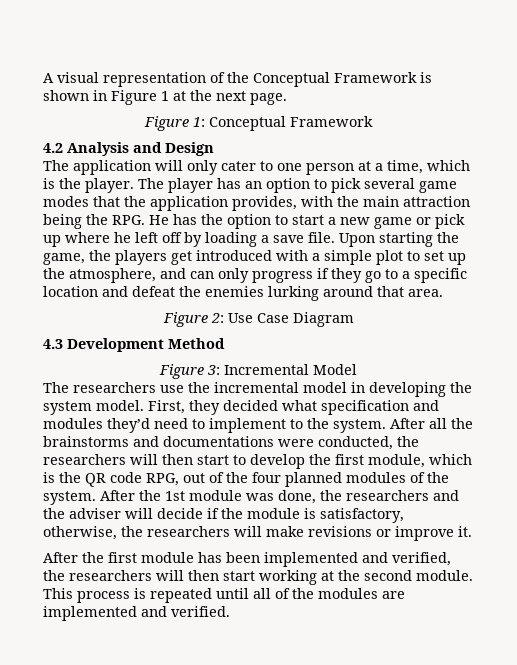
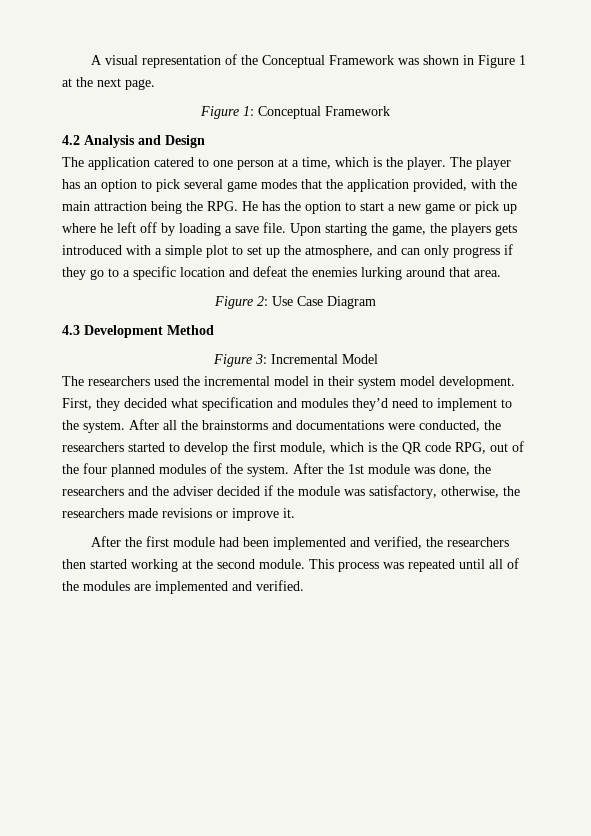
[420,72,432,83] is -> [398,58,420,65] was
[155,160,256,175] will only cater -> [154,157,194,167] catered
[232,196,297,211] provides, -> [413,179,467,192] provided,
[171,251,192,265] get -> [495,224,517,236] gets
[160,385,184,393] use -> [154,376,179,386] used
[369,382,472,397] [43,400,144,415] developing the system model. -> [328,376,515,389] their system model development.
[130,454,229,465] will then start -> [128,442,165,452] started
[125,508,203,519] will decide -> [217,486,260,496] decided
[304,508,316,519] is -> [344,489,365,496] was
[234,526,304,537] will make -> [128,508,158,518] made
[198,552,222,563] has -> [219,537,240,547] had
[156,570,255,581] will then start -> [62,559,127,569] then started
[134,588,146,599] is -> [383,562,404,569] was

